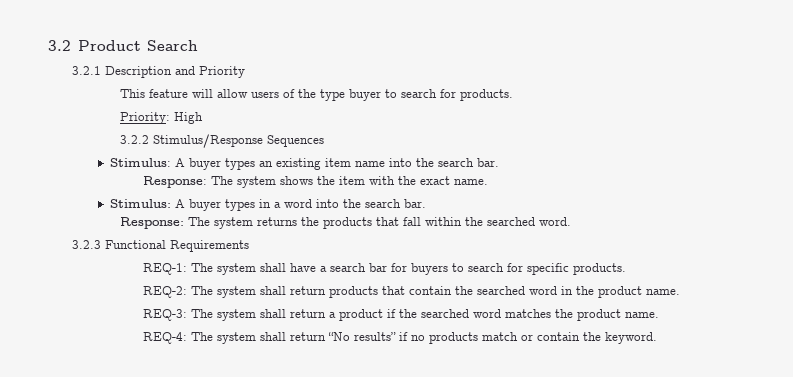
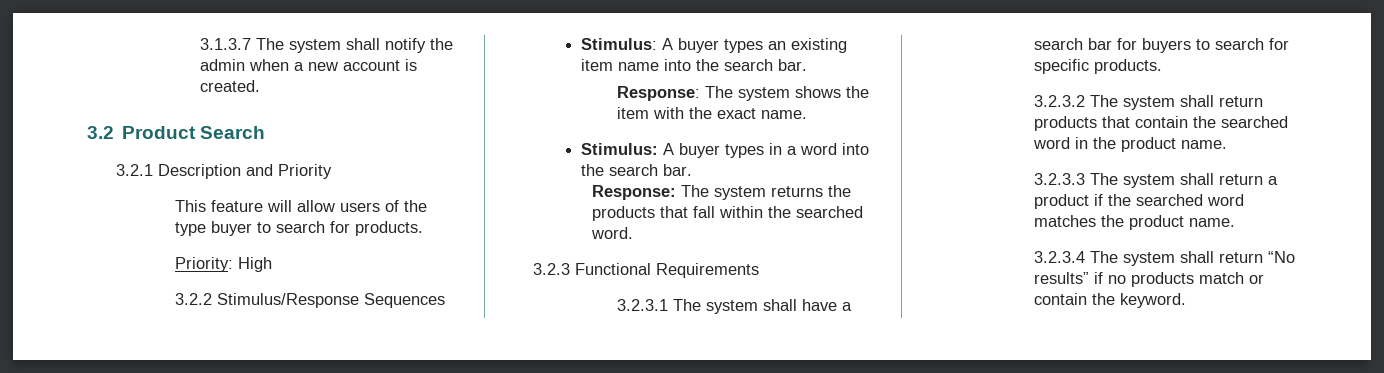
(48, 45) none -> [199,38,453,53] [199,59,417,71] [199,80,260,92] 3.1.3.7 The system shall notify the admin when a new account is created. //
[143,263,188,275] REQ-1: -> [616,299,668,311] 3.2.3.1
[143,286,188,298] REQ-2: -> [1033,95,1085,107] 3.2.3.2
[143,309,188,321] REQ-3: -> [1033,173,1085,185] 3.2.3.3
[143,332,188,344] REQ-4: -> [1033,251,1085,263] 3.2.3.4

